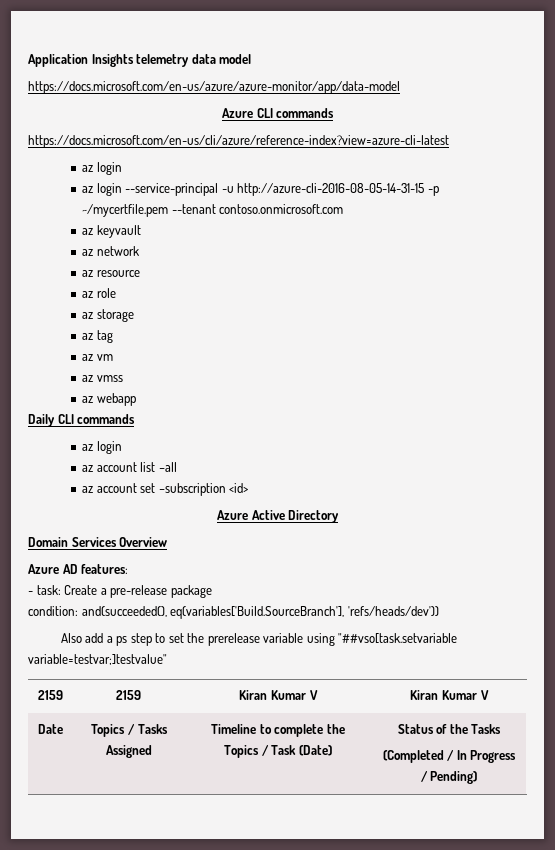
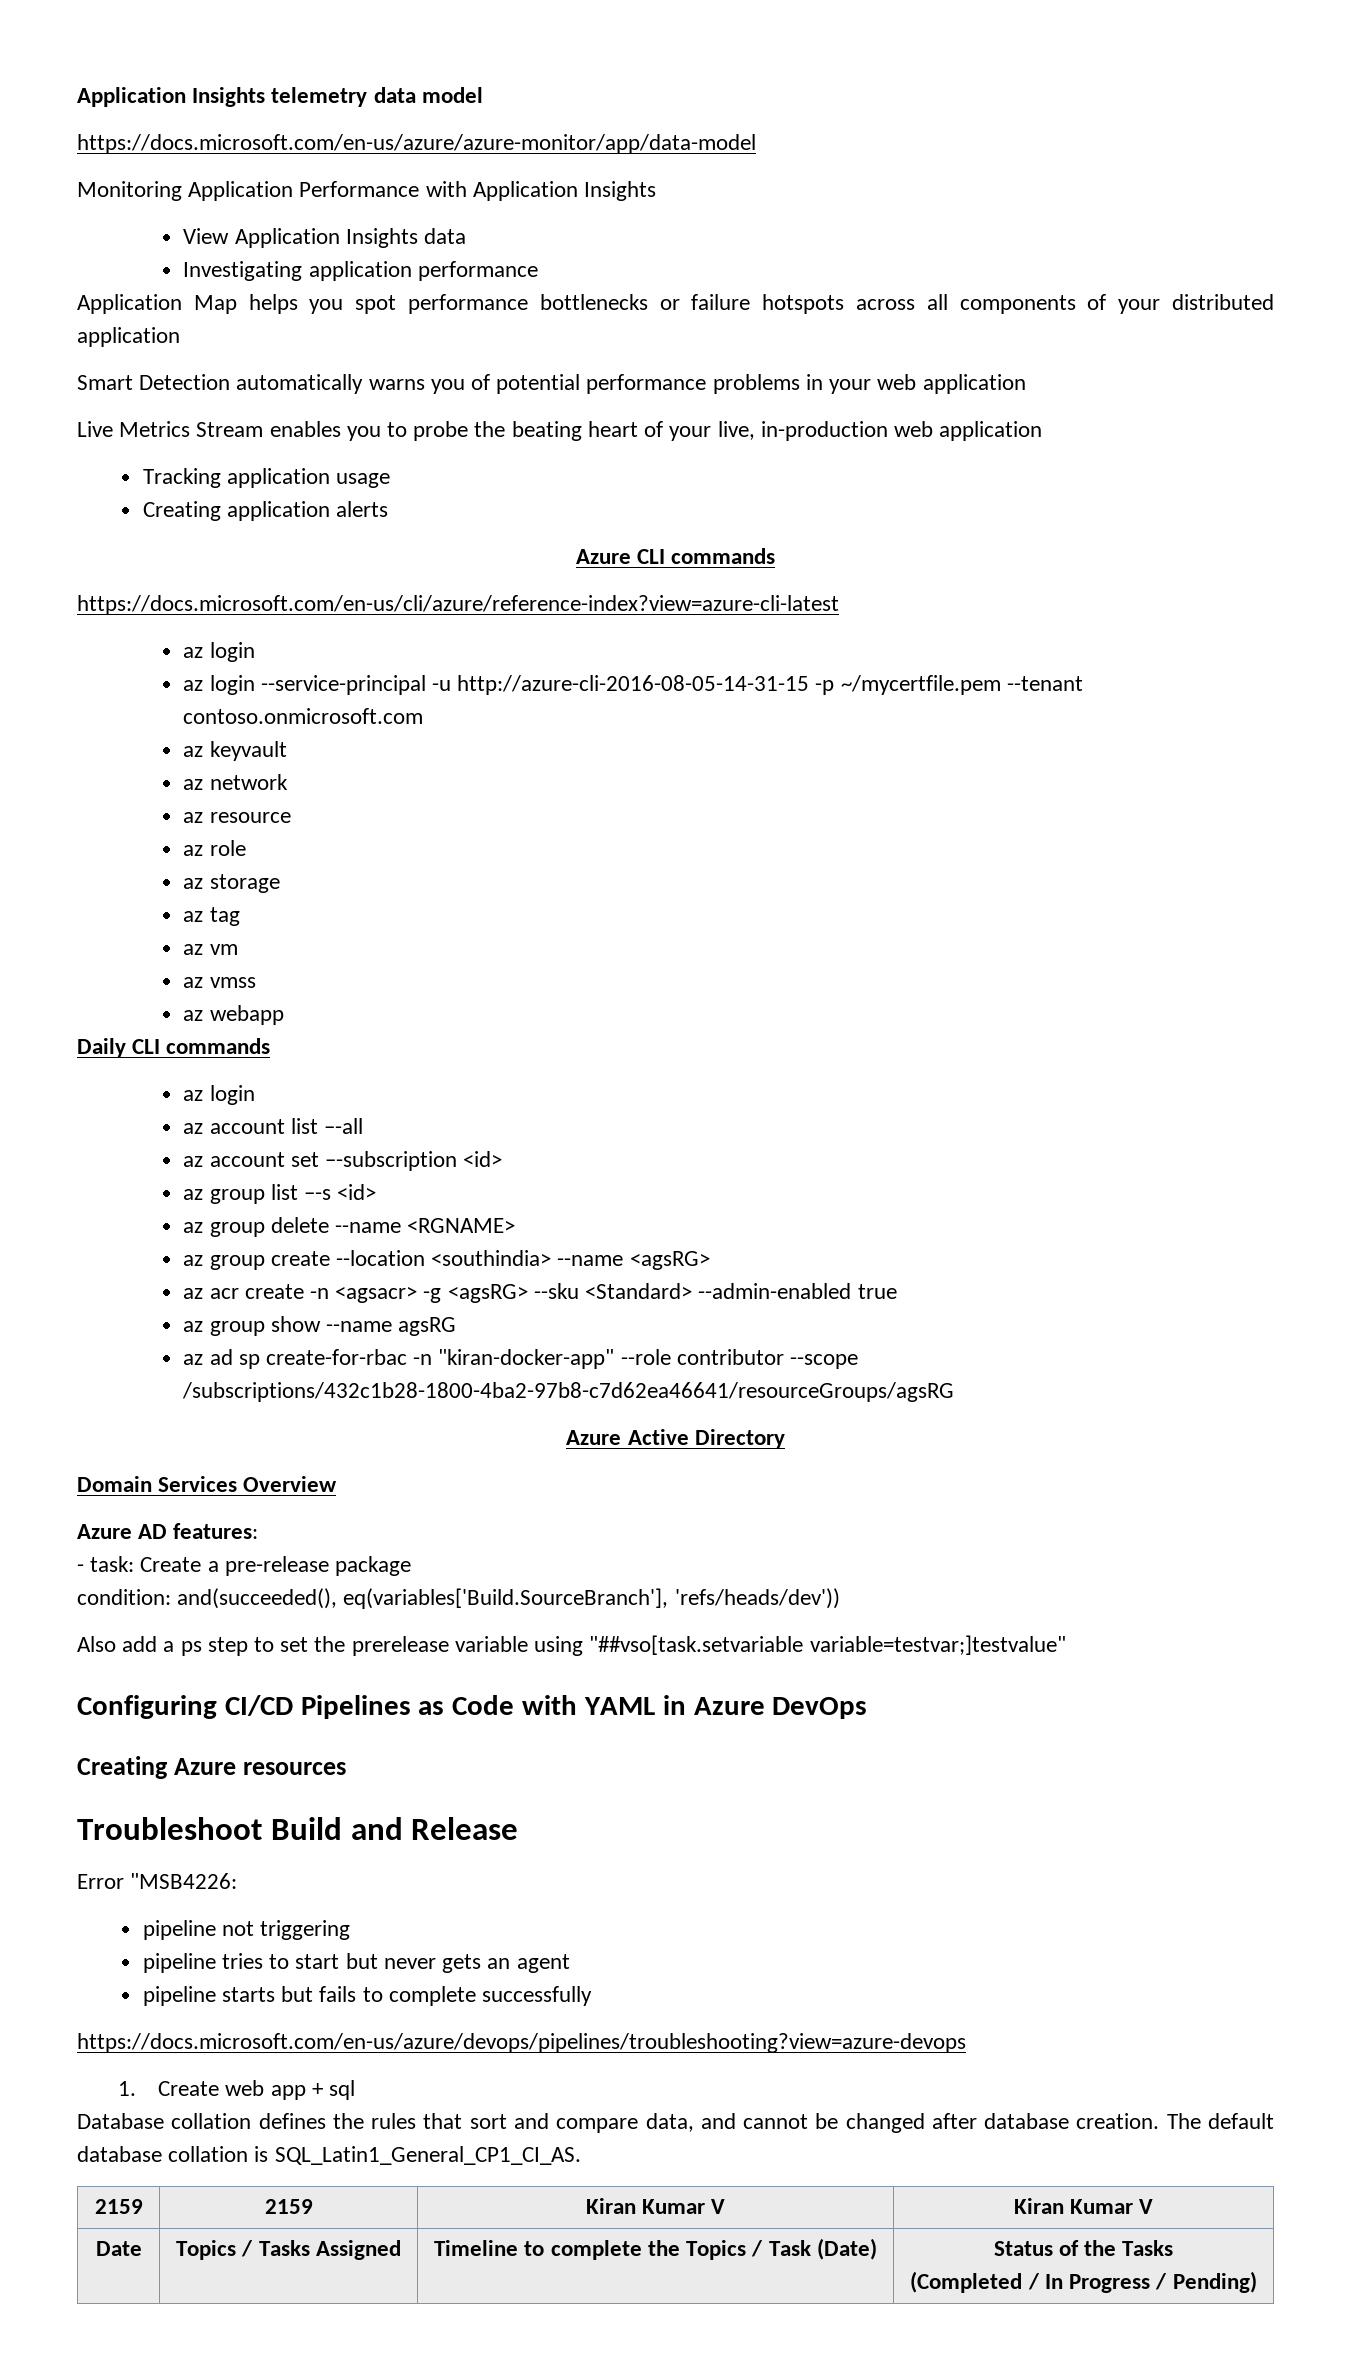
(400, 87) none -> [77,181,657,201] [183,228,467,248] [183,261,538,281] [77,294,1274,314] [77,327,180,347] [77,374,1026,394] [77,421,1043,441] [142,468,391,488] [142,501,389,521] // Monitoring Application Performance with Application Insights // View Application Insights data // Investigating application performance // Application Map helps you spot performance bottlenecks or failure hotspots across all components of your distributed application // Smart Detection automatically warns you of potential performance problems in your web application // Live Metrics Stream enables you to probe the beating heart of your live, in-production web application // Tracking application usage // Creating application alerts
[158,462,177,472] –all -> [324,1118,364,1134] –-all
[158,483,249,496] –subscription <id> -> [325,1151,503,1171] [183,1184,377,1204] [183,1217,516,1237] [183,1250,710,1270] [183,1283,897,1303] [183,1316,457,1336] [183,1349,859,1369] [182,1382,955,1402] –-subscription <id> // az group list –-s <id> // az group delete --name <RGNAME> // az group create --location <southindia> --name <agsRG> // az acr create -n <agsacr> -g <agsRG> --sku <Standard> --admin-enabled true // az group show --name agsRG // az ad sp create-for-rbac -n "kiran-docker-app" --role contributor --scope /subscriptions/432c1b28-1800-4ba2-97b8-c7d62ea46641/resourceGroups/agsRG
(167, 659) none -> [77,1695,868,1719] [77,1756,347,1779] [77,1817,519,1840] [77,1873,238,1889] [142,1920,351,1940] [142,1953,570,1973] [142,1986,593,2006] [77,2033,966,2053] [117,2080,355,2100] [77,2113,1275,2133] [77,2146,581,2165] // Configuring CI/CD Pipelines as Code with YAML in Azure DevOps // Creating Azure resources // Troubleshoot Build and Release // Error "MSB4226: // pipeline not triggering // pipeline tries to start but never gets an agent // pipeline starts but fails to complete successfully // https://docs.microsoft.com/en-us/azure/devops/pipelines/troubleshooting?view=azure-devops // 1. Create web app + sql // Database collation defines the rules that sort and compare data, and cannot be changed after database creation. The default database collation is SQL_Latin1_General_CP1_CI_AS.

